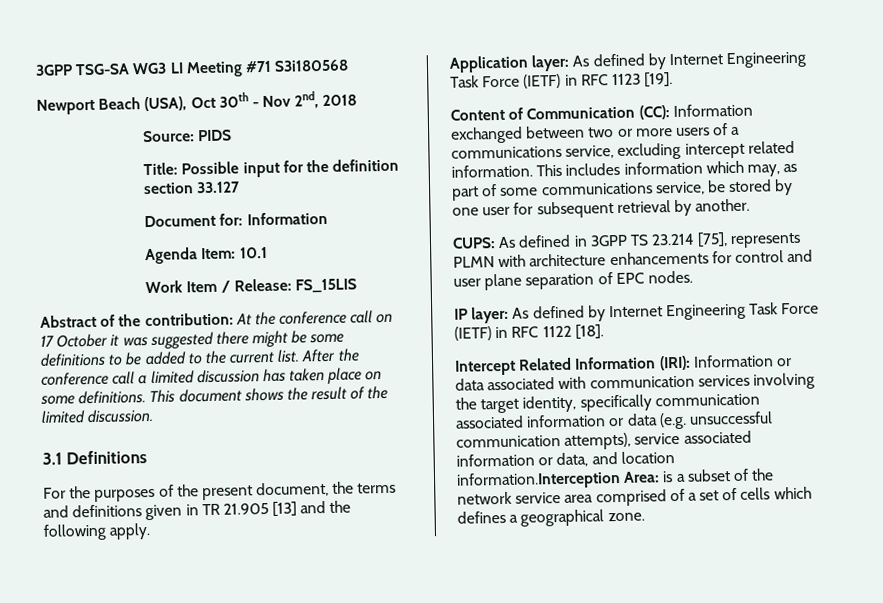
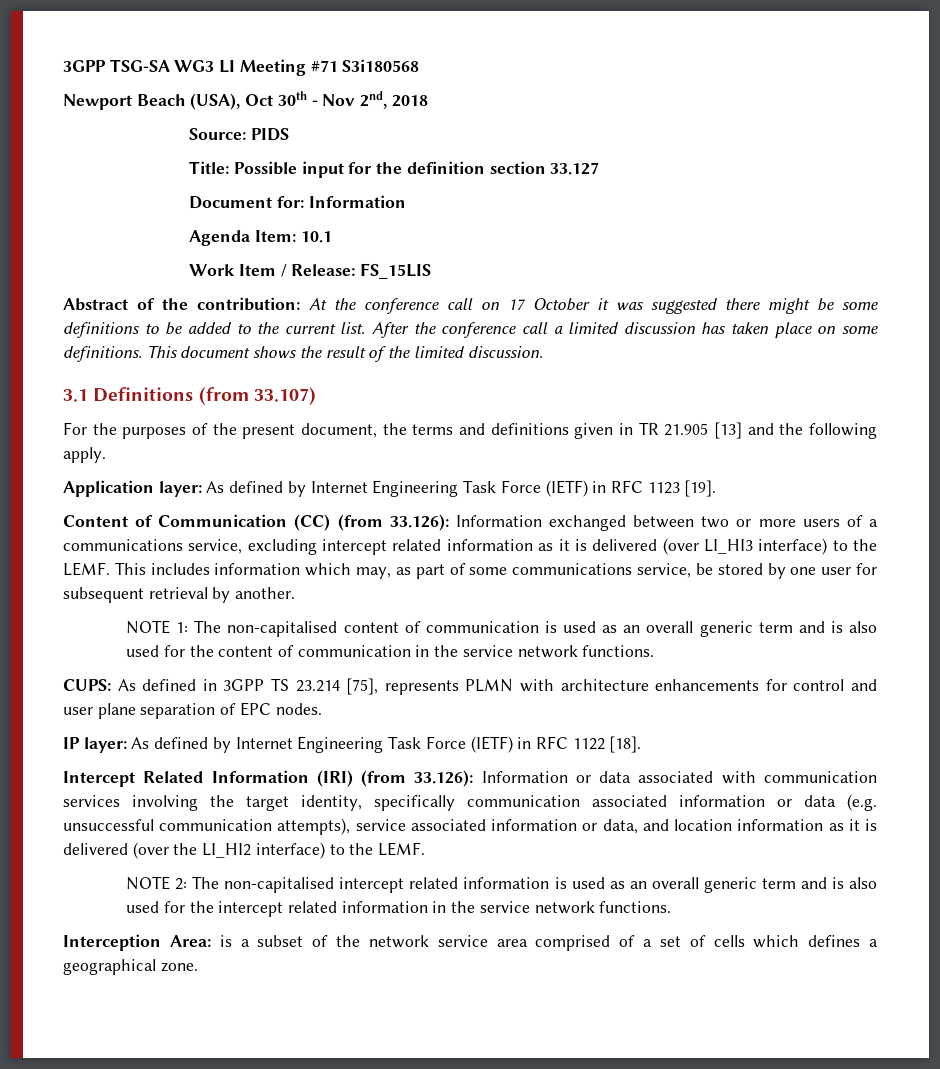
(147, 457) none -> [198,387,316,405] (from 33.107)
[638,105,670,120] (CC): -> [294,514,449,531] (CC) (from 33.126):
[451,164,533,178] information. -> [446,538,877,555] [63,562,110,576] information as it is delivered (over LI_HI3 interface) to the LEMF.
(751, 205) none -> [126,620,878,637] [126,645,655,658] // NOTE 1: The non-capitalised content of communication is used as an overall generic term and is also used for the content of communication in the service network functions.
[658,355,691,371] (IRI): -> [316,770,474,787] (IRI) (from 33.126):
[456,470,621,490] information.Interception -> [737,819,878,831] [63,842,426,859] [126,876,878,893] [126,901,672,917] [63,934,161,951] information as it is delivered (over the LI_HI2 interface) to the LEMF. // NOTE 2: The non-capitalised intercept related information is used as an overall generic term and is also used for the intercept related information in the service network functions. // Interception

